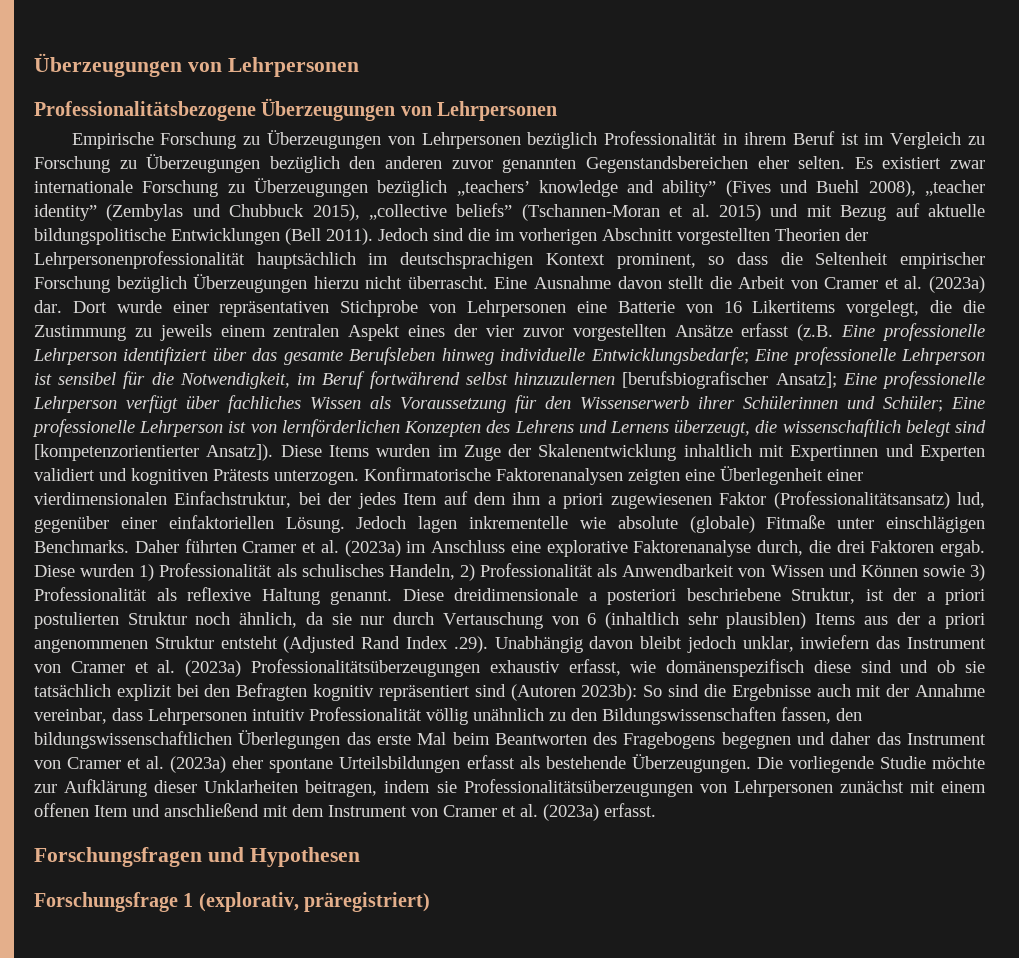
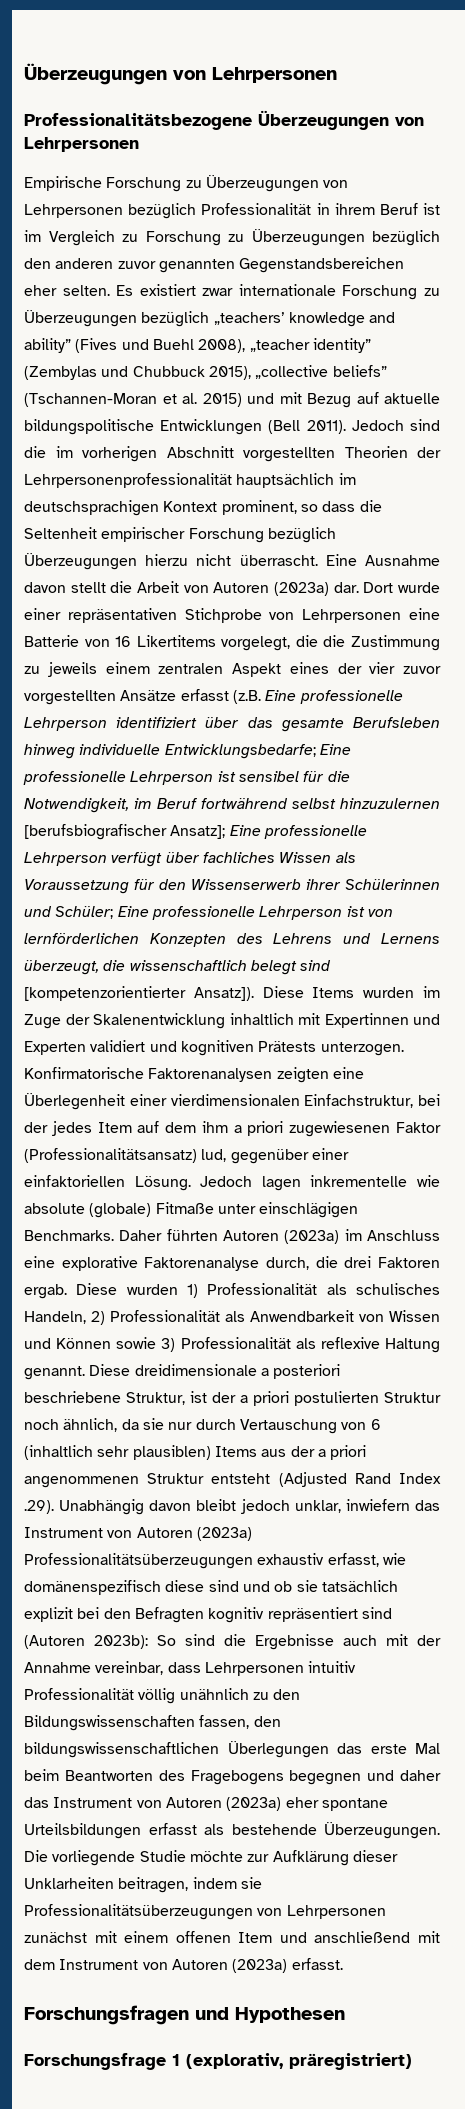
[824,276,923,289] Cramer et al. -> [213,582,270,593] Autoren
[242,540,339,553] Cramer et al. -> [223,1230,279,1241] Autoren
[70,660,176,673] Cramer et al. -> [136,1527,193,1538] Autoren
[67,756,165,769] Cramer et al. -> [165,1797,222,1808] Autoren
[443,804,538,817] Cramer et al. -> [171,1959,228,1970] Autoren

